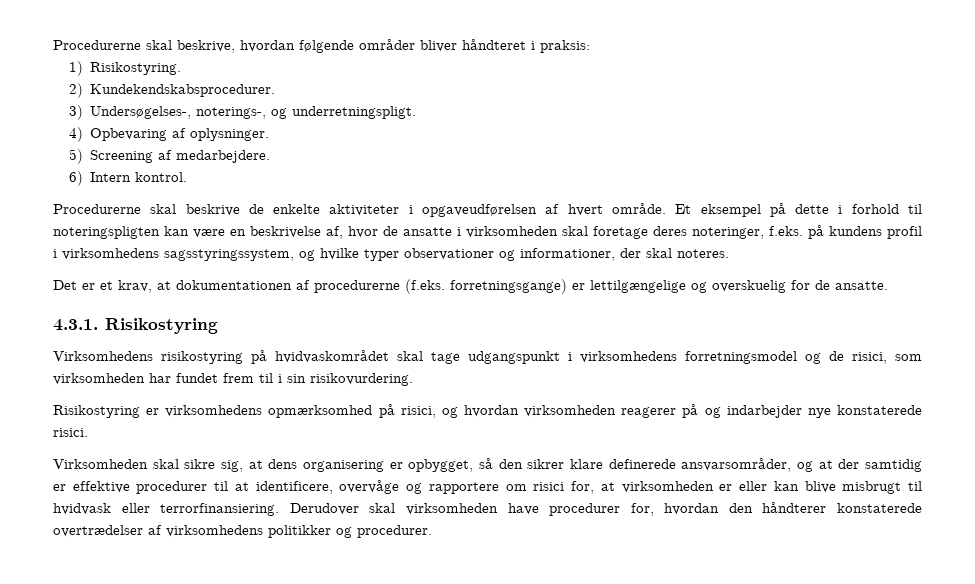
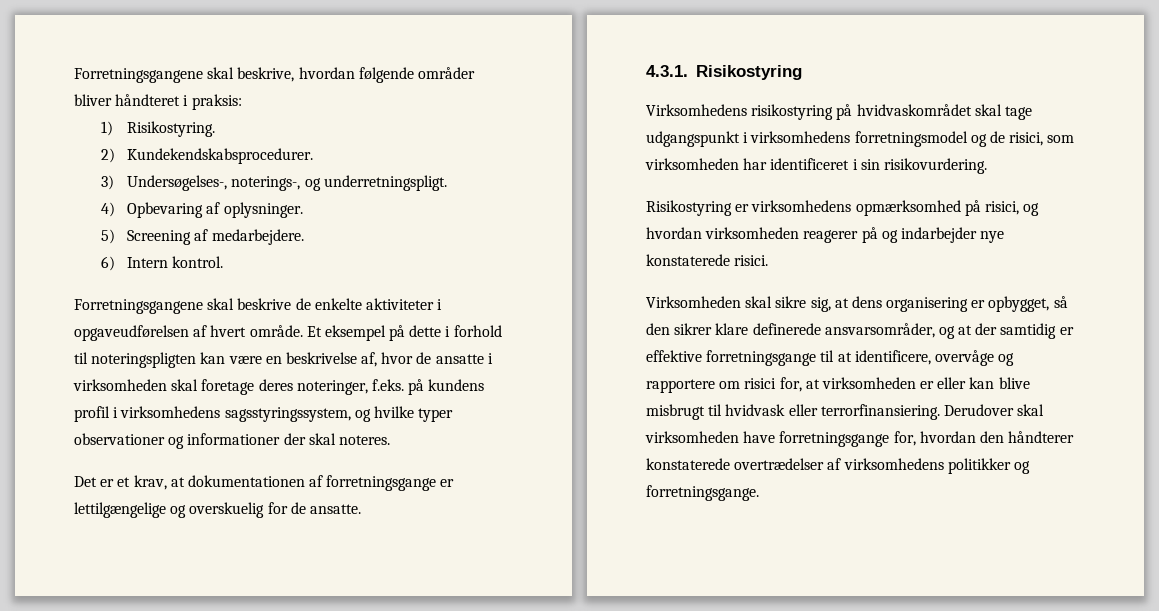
[53,40,141,50] Procedurerne -> [74,68,203,83] Forretningsgangene
[53,204,141,214] Procedurerne -> [74,299,203,314] Forretningsgangene
[520,248,615,261] informationer, -> [187,433,281,445] informationer
[314,279,567,294] procedurerne (f.eks. forretningsgange) -> [326,475,437,491] forretningsgange
[176,373,273,383] fundet frem til -> [770,158,850,170] identificeret
[136,481,208,494] procedurer -> [706,350,817,366] forretningsgange
[549,503,621,516] procedurer -> [779,431,890,447] forretningsgange
[357,525,432,538] procedurer. -> [646,485,759,501] forretningsgange.

